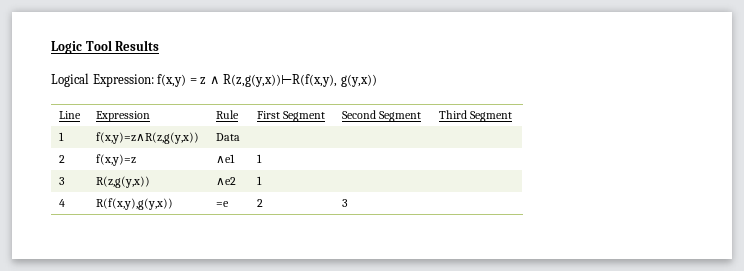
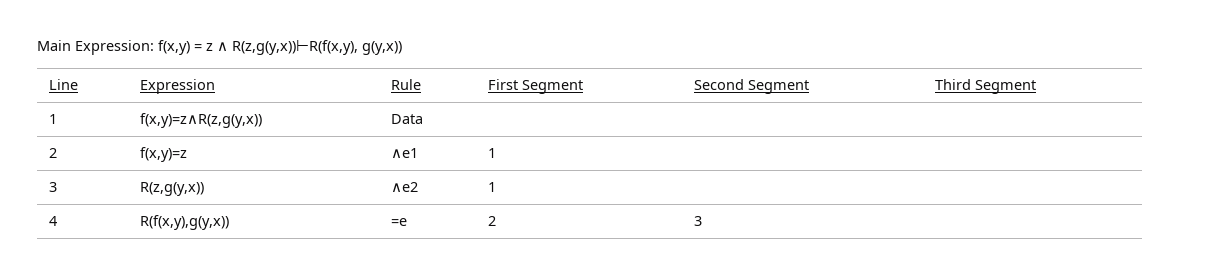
[51,40,160,54] [51,73,89,87] Logic Tool Results // Logical -> [37,40,71,51] Main

